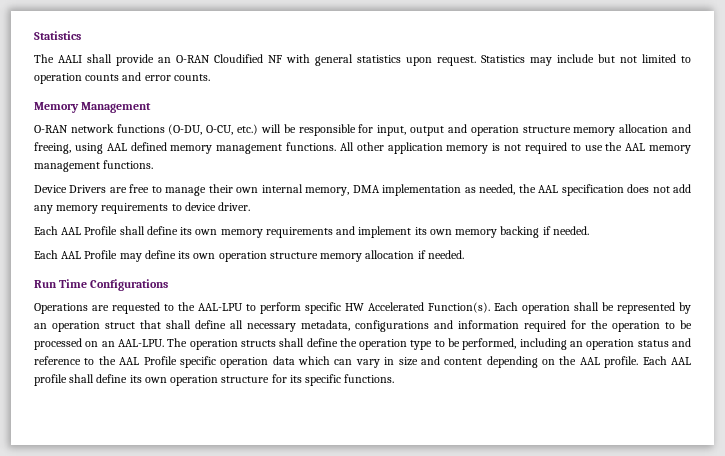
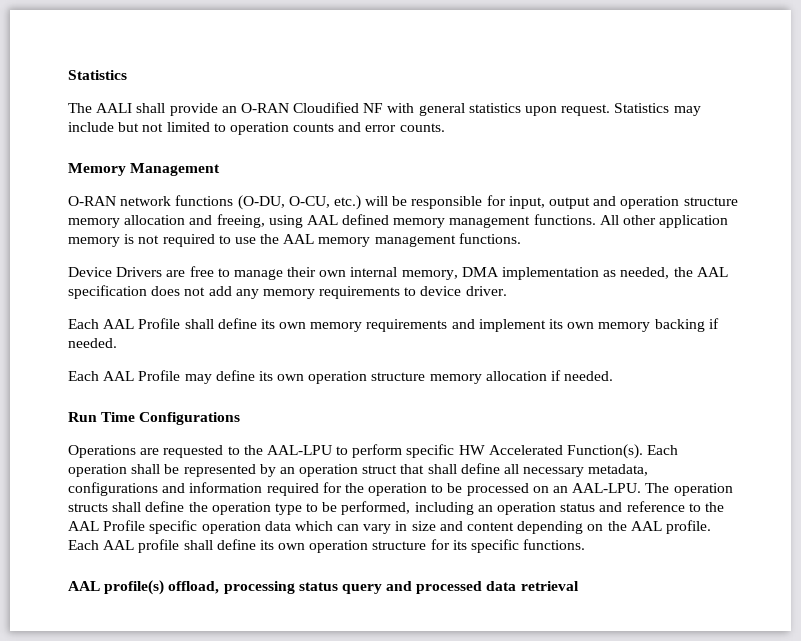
(395, 378) none -> [68,580,579,595] // AAL profile(s) offload, processing status query and processed data retrieval

